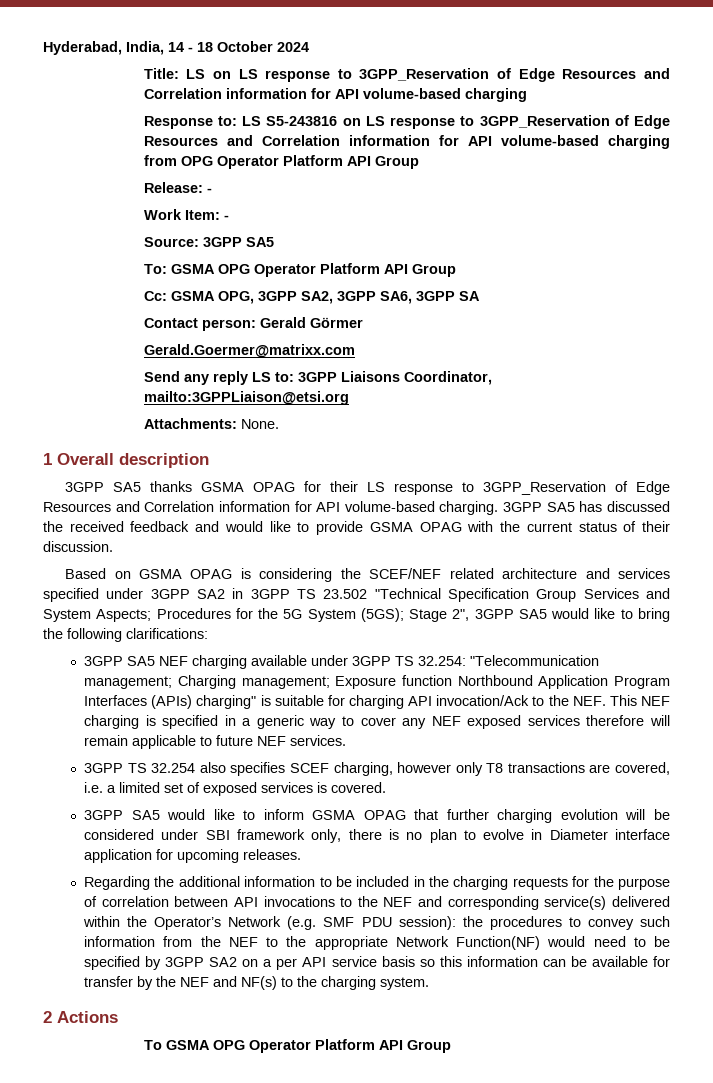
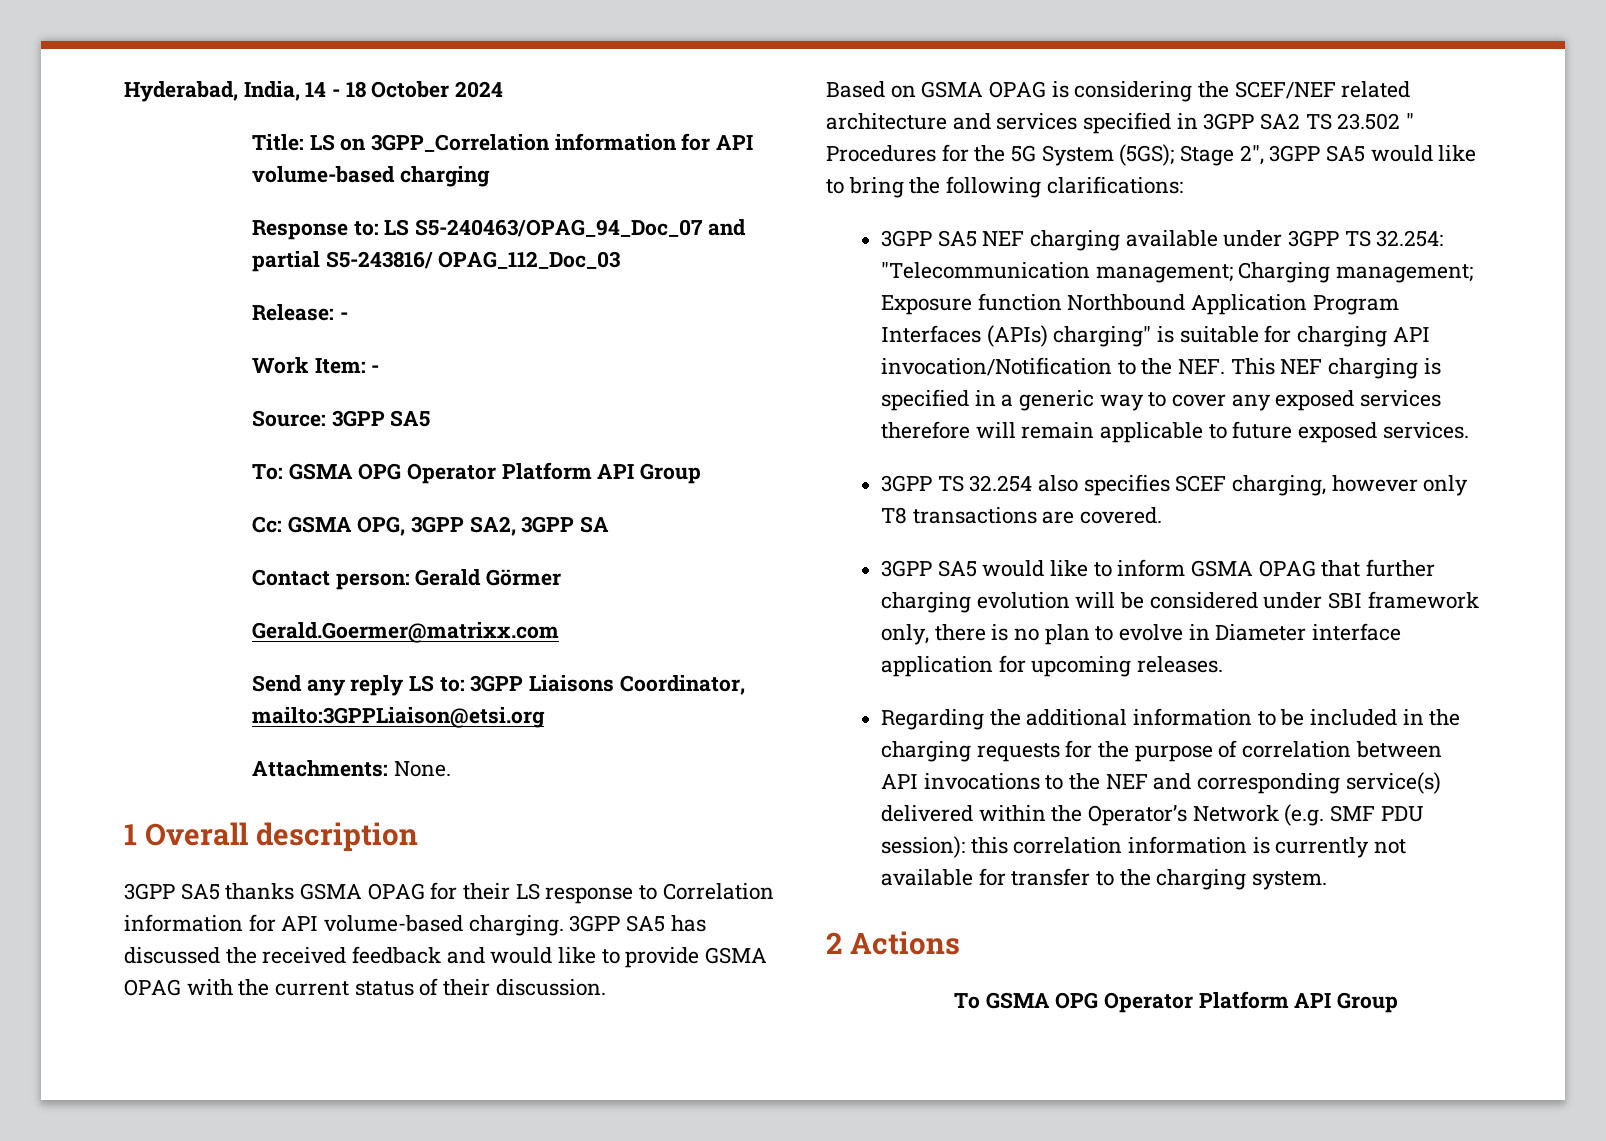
[238,68,671,82] [143,88,222,99] LS response to 3GPP_Reservation of Edge Resources and Correlation -> [370,134,550,152] 3GPP_Correlation
[266,115,670,129] [143,135,671,149] [143,155,419,169] S5-243816 on LS response to 3GPP_Reservation of Edge Resources and Correlation information for API volume-based charging from OPG Operator Platform API Group -> [414,219,746,237] [251,251,621,272] S5-240463/OPAG_94_Doc_07 and partial S5-243816/ OPAG_112_Doc_03
[379,291,455,304] SA6, 3GPP -> (575, 524) none
[483,481,670,495] [43,501,140,512] 3GPP_Reservation of Edge Resources and -> (658, 892) none
[106,588,670,602] [43,609,152,622] under 3GPP SA2 in 3GPP TS 23.502 "Technical Specification Group Services and System Aspects; -> [1176,113,1415,130] in 3GPP SA2 TS 23.502 "
[436,695,530,706] invocation/Ack -> [881,357,1113,376] invocation/Notification
[431,716,461,726] NEF -> (1271, 402) none
[257,736,287,746] NEF -> [1298,422,1378,443] exposed
[615,762,670,775] [84,782,328,796] covered, i.e. a limited set of exposed services is -> (1075, 517) none
[462,916,671,930] [84,936,671,950] [84,956,671,970] [84,976,278,990] the procedures to convey such information from the NEF to the appropriate Network Function(NF) would need to be specified by 3GPP SA2 on a per API service basis so this information can be available for transfer by the NEF and NF(s) -> [970,836,1407,858] [881,868,1091,886] this correlation information is currently not available for transfer

